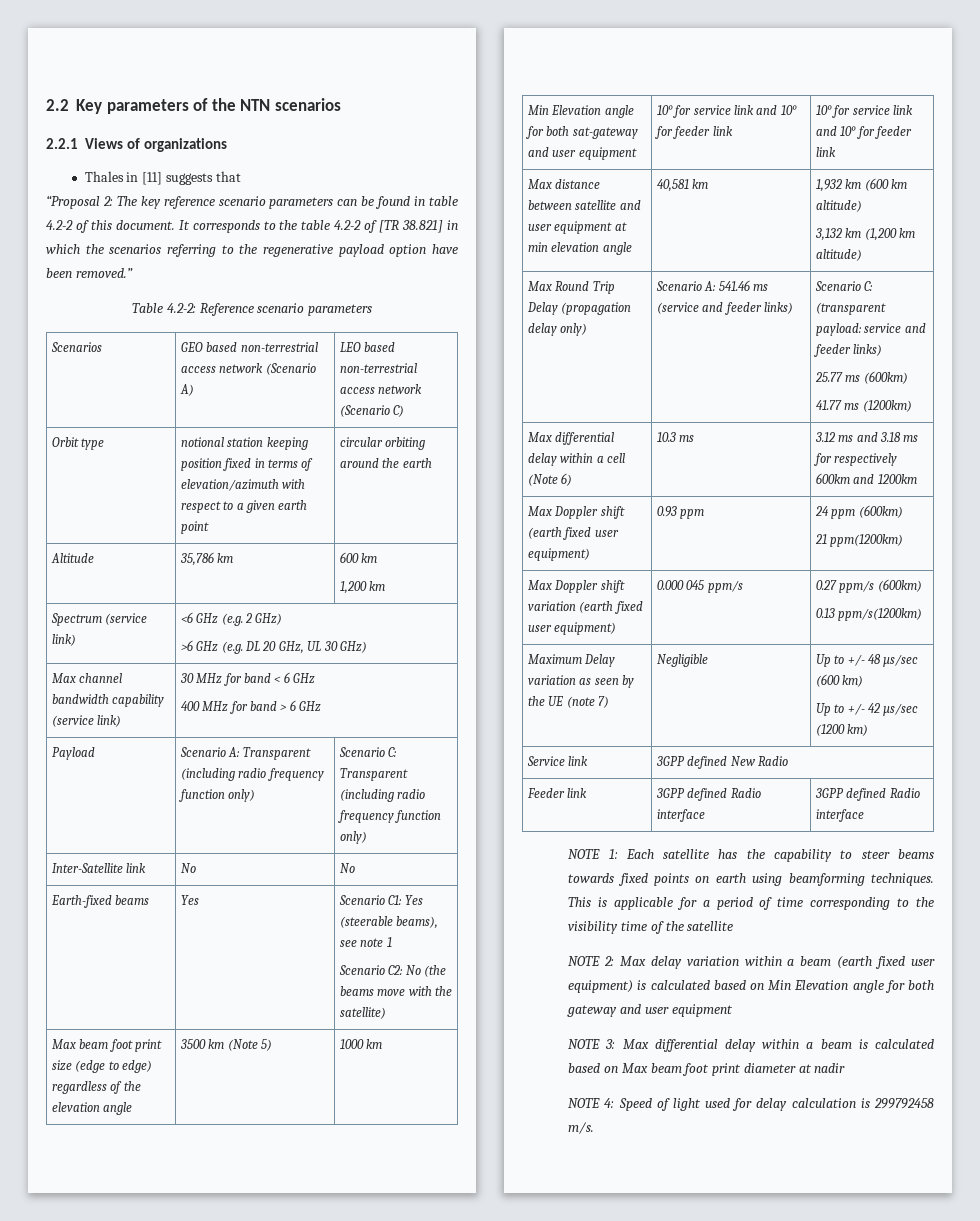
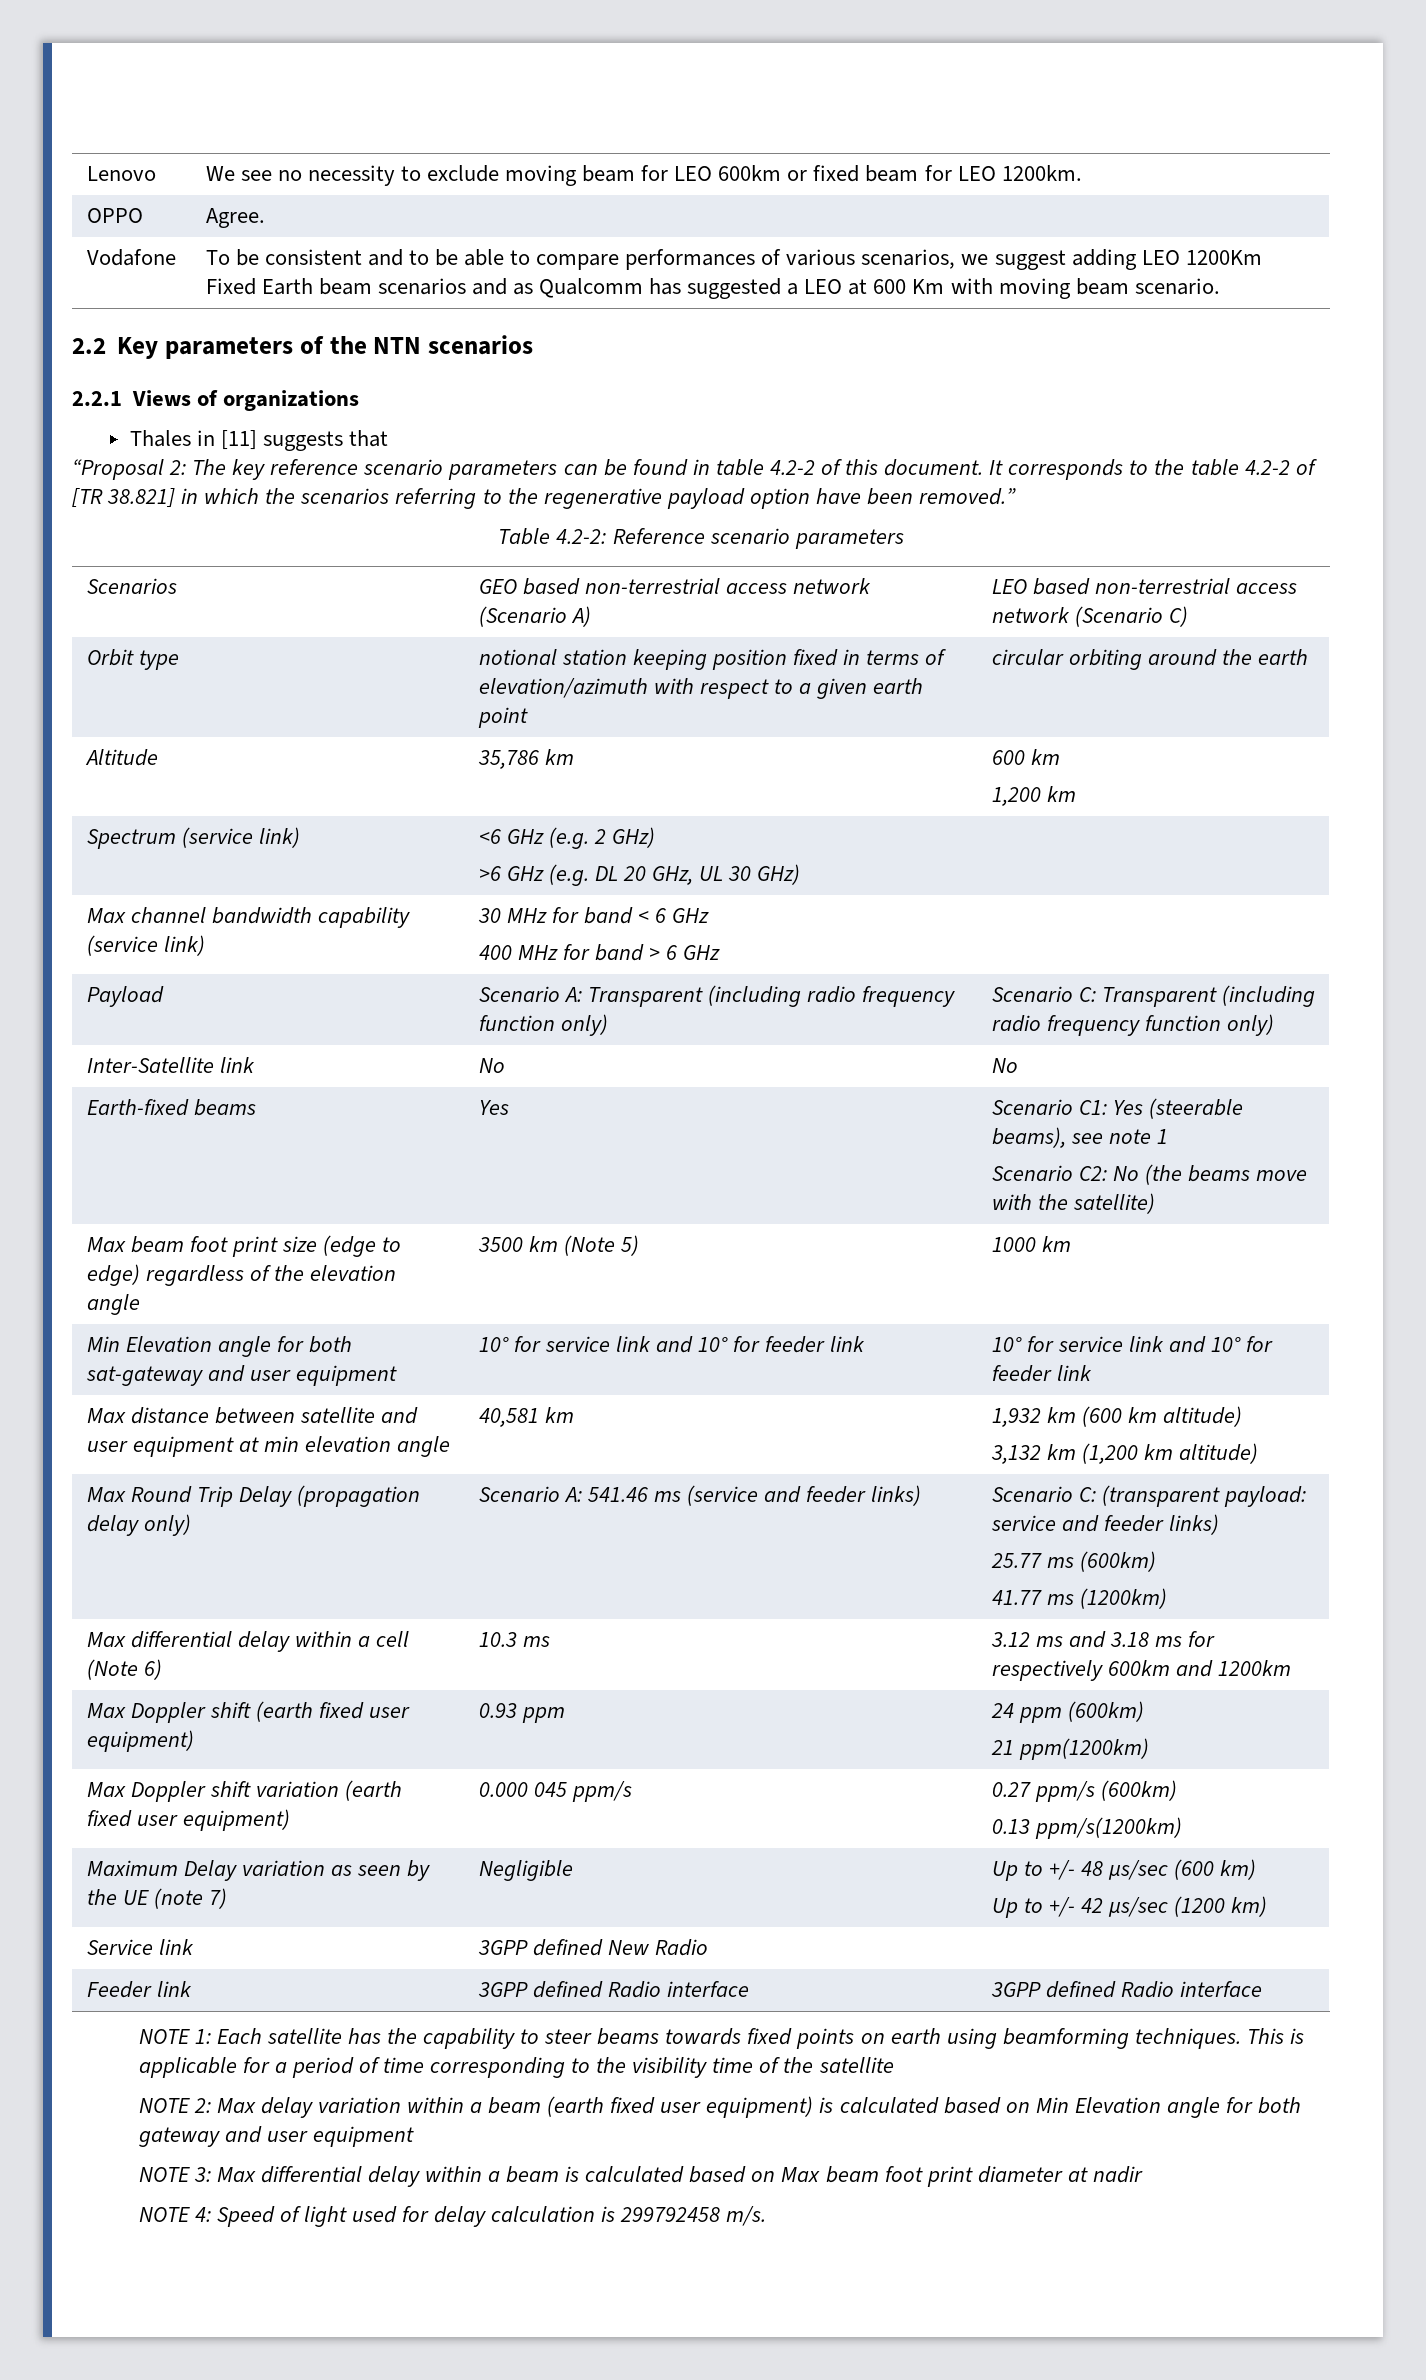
(46, 105) none -> [86,166,156,181] [205,165,1082,186] [86,208,143,223] [205,208,265,228] [86,249,176,266] [205,249,1262,270] [205,278,1220,299] Lenovo | We see no necessity to exclude moving beam for LEO 600km or fixed beam for LEO 1200km. // OPPO | Agree. // Vodafone | To be consistent and to be able to compare performances of various scenarios, we suggest adding LEO 1200Km Fixed Earth beam scenarios and as Qualcomm has suggested a LEO at 600 Km with moving beam scenario. //

